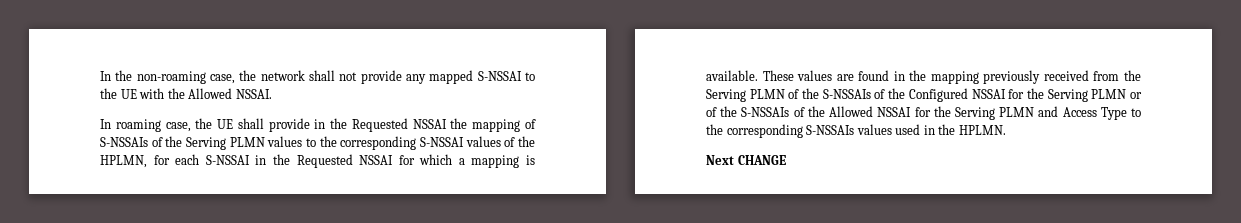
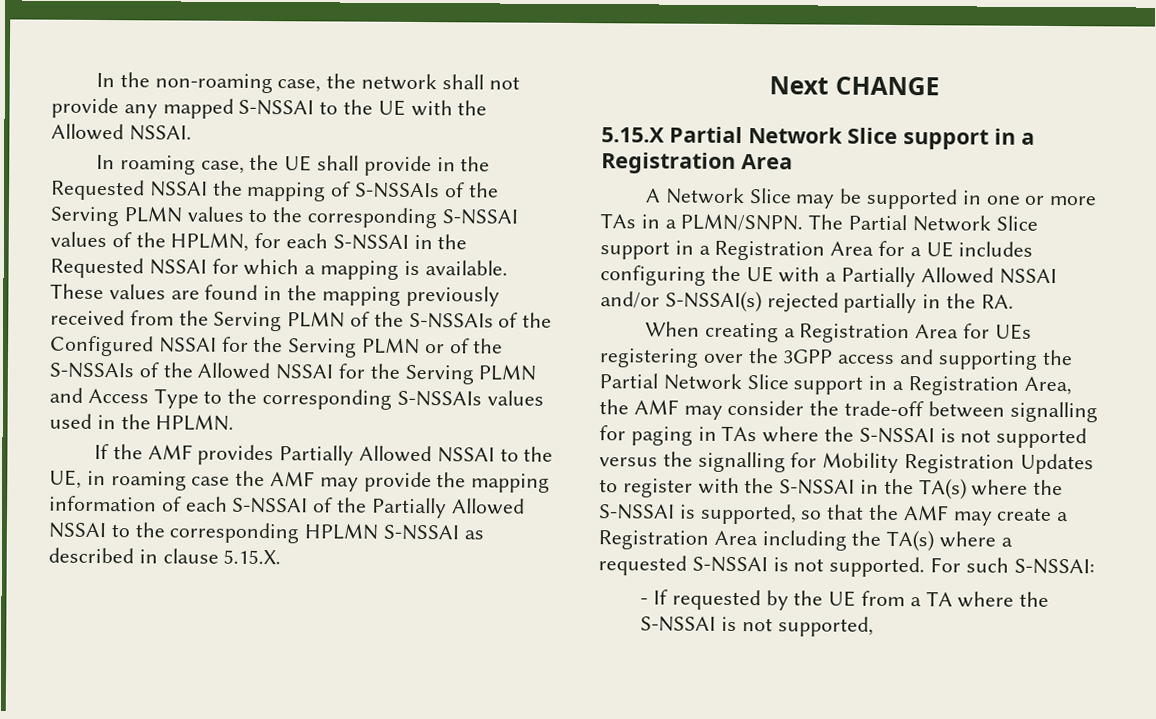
[706,155,786,165] Next CHANGE -> [93,443,554,466] [49,469,551,493] [49,495,525,519] [48,522,484,544] [48,547,282,565] [769,76,940,96] [601,126,1035,150] [601,152,793,174] [644,187,1098,210] [600,213,1038,232] [600,240,1034,261] [600,265,1057,288] [600,290,1014,314] [644,321,1032,344] [599,348,1073,370] [599,373,1072,396] [599,399,1098,423] [599,425,1088,449] [599,451,1094,475] [599,477,1064,500] [598,503,1070,526] [598,529,1013,552] [598,555,1095,578] [640,589,1050,611] [640,616,874,637] If the AMF provides Partially Allowed NSSAI to the UE, in roaming case the AMF may provide the mapping information of each S-NSSAI of the Partially Allowed NSSAI to the corresponding HPLMN S-NSSAI as described in clause 5.15.X. // Next CHANGE // 5.15.X Partial Network Slice support in a Registration Area // A Network Slice may be supported in one or more TAs in a PLMN/SNPN. The Partial Network Slice support in a Registration Area for a UE includes configuring the UE with a Partially Allowed NSSAI and/or S-NSSAI(s) rejected partially in the RA. // When creating a Registration Area for UEs registering over the 3GPP access and supporting the Partial Network Slice support in a Registration Area, the AMF may consider the trade-off between signalling for paging in TAs where the S-NSSAI is not supported versus the signalling for Mobility Registration Updates to register with the S-NSSAI in the TA(s) where the S-NSSAI is supported, so that the AMF may create a Registration Area including the TA(s) where a requested S-NSSAI is not supported. For such S-NSSAI: // - If requested by the UE from a TA where the S-NSSAI is not supported,

